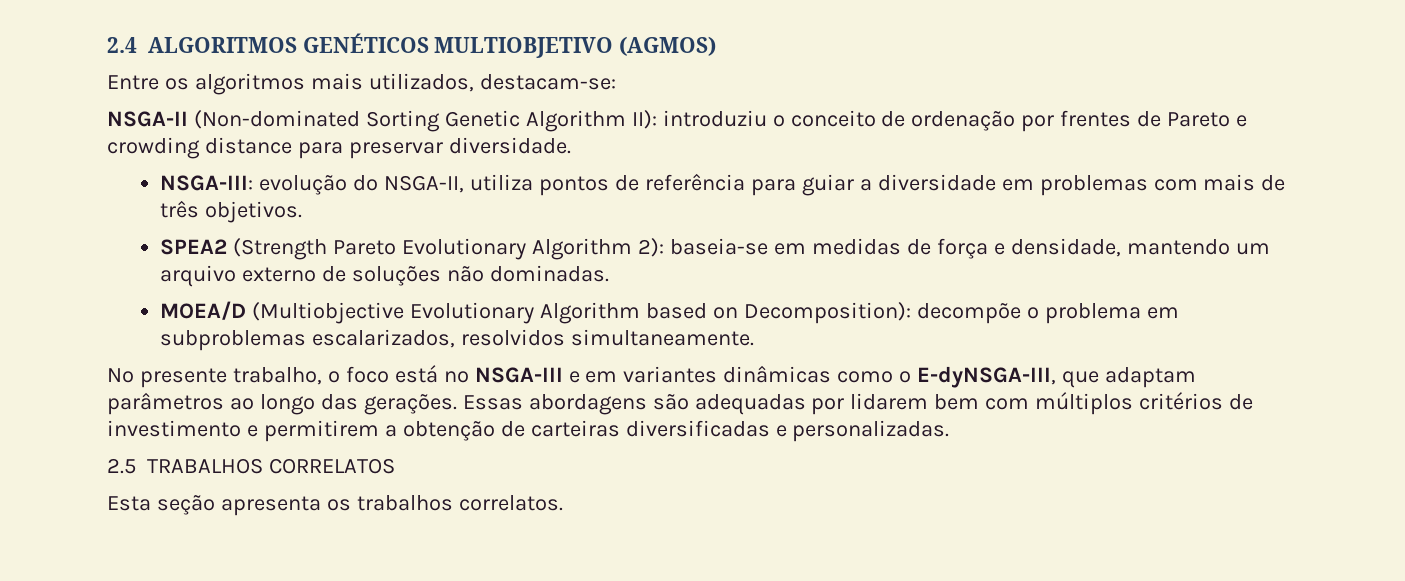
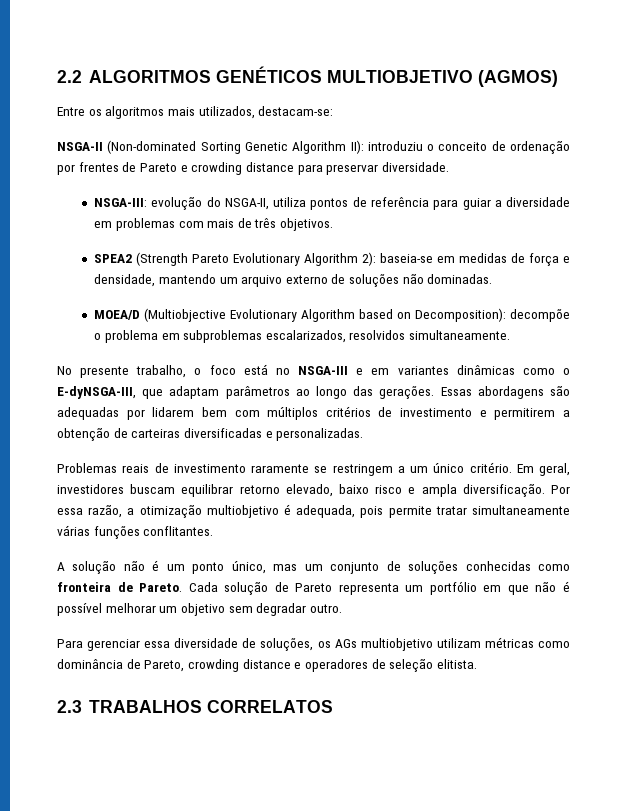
[107,37,137,53] 2.4 -> [57,70,82,83] 2.2
[107,458,395,474] [107,495,563,516] 2.5 TRABALHOS CORRELATOS // Esta seção apresenta os trabalhos correlatos. -> [57,462,570,476] [57,483,570,497] [57,504,570,518] [57,525,214,539] [57,560,570,574] [57,581,571,595] [57,603,342,616] [57,637,570,651] [57,658,477,672] [57,700,333,713] Problemas reais de investimento raramente se restringem a um único critério. Em geral, investidores buscam equilibrar retorno elevado, baixo risco e ampla diversificação. Por essa razão, a otimização multiobjetivo é adequada, pois permite tratar simultaneamente várias funções conflitantes. // A solução não é um ponto único, mas um conjunto de soluções conhecidas como fronteira de Pareto. Cada solução de Pareto representa um portfólio em que não é possível melhorar um objetivo sem degradar outro. // Para gerenciar essa diversidade de soluções, os AGs multiobjetivo utilizam métricas como dominância de Pareto, crowding distance e operadores de seleção elitista. // 2.3 TRABALHOS CORRELATOS

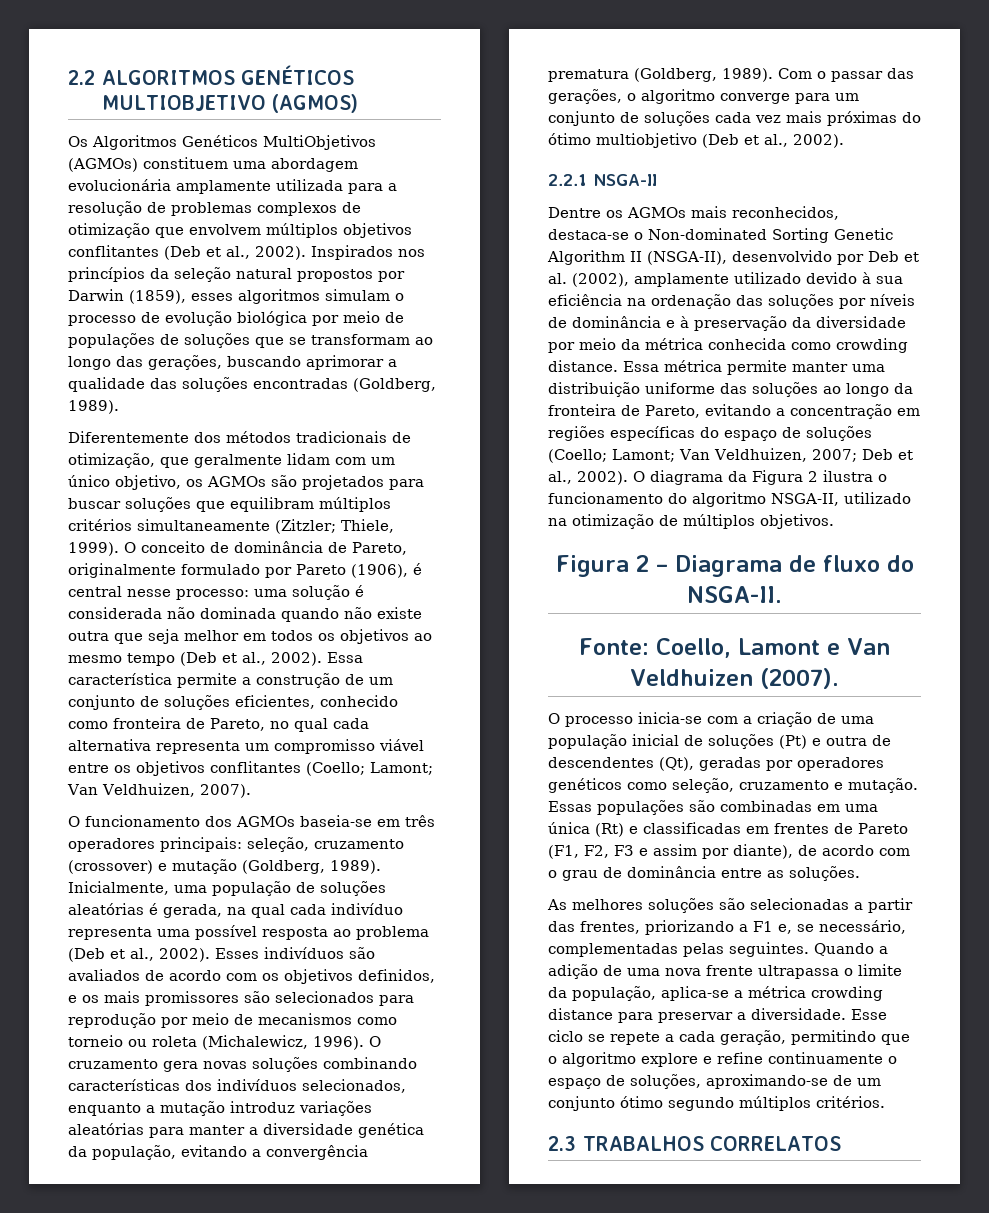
[57,106,334,119] [57,140,571,154] [57,162,188,175] Entre os algoritmos mais utilizados, destacam-se: // NSGA-II (Non-dominated Sorting Genetic Algorithm II): introduziu o conceito de ordenação por frentes de Pareto e -> [68,135,376,150] [68,157,358,172] [68,179,397,194] [68,201,361,216] [68,223,412,238] [68,245,425,260] [68,267,405,282] [68,289,404,304] [68,311,404,326] [68,333,433,348] [68,355,397,370] [68,377,436,392] [68,400,119,414] [68,431,411,443] [68,453,395,468] [68,475,424,490] [68,497,391,512] [68,519,394,534] [68,541,407,556] [68,563,422,578] [68,585,364,600] [68,607,422,622] [68,629,432,644] [68,652,363,666] [68,673,393,688] [68,695,398,710] [68,717,369,732] [68,739,424,754] [68,761,433,776] [67,783,251,798] [68,815,435,827] [68,837,404,852] [68,859,381,874] [68,881,386,896] [68,903,403,918] [68,925,429,940] [68,947,375,962] [68,969,435,984] [68,991,414,1006] [68,1013,397,1028] [68,1035,381,1050] [68,1057,417,1072] [68,1079,406,1093] [68,1101,372,1116] [68,1123,424,1138] [68,1145,368,1160] [548,68,914,82] [548,89,859,104] [548,111,921,126] [548,133,844,148] [548,174,658,186] [548,206,839,220] [548,228,893,243] [547,250,919,265] [548,272,903,287] [548,294,915,309] [548,316,906,331] [548,338,908,353] [548,360,885,375] [548,382,913,397] [548,404,920,419] [548,426,872,441] [548,448,913,463] [548,470,887,485] [548,492,911,507] [548,514,834,529] [555,555,914,577] [687,586,782,603] [579,638,890,658] [630,668,839,689] [548,712,874,727] [548,734,891,749] [548,757,884,771] [548,778,918,793] [548,800,878,815] [548,822,908,837] [548,844,910,859] [548,866,860,881] [547,898,913,913] [548,920,906,935] [548,942,888,957] [548,964,902,979] [548,986,806,1001] Os Algoritmos Genéticos MultiObjetivos (AGMOs) constituem uma abordagem evolucionária amplamente utilizada para a resolução de problemas complexos de otimização que envolvem múltiplos objetivos conflitantes (Deb et al., 2002). Inspirados nos princípios da seleção natural propostos por Darwin (1859), esses algoritmos simulam o processo de evolução biológica por meio de populações de soluções que se transformam ao longo das gerações, buscando aprimorar a qualidade das soluções encontradas (Goldberg, 1989). // Diferentemente dos métodos tradicionais de otimização, que geralmente lidam com um único objetivo, os AGMOs são projetados para buscar soluções que equilibram múltiplos critérios simultaneamente (Zitzler; Thiele, 1999). O conceito de dominância de Pareto, originalmente formulado por Pareto (1906), é central nesse processo: uma solução é considerada não dominada quando não existe outra que seja melhor em todos os objetivos ao mesmo tempo (Deb et al., 2002). Essa característica permite a construção de um conjunto de soluções eficientes, conhecido como fronteira de Pareto, no qual cada alternativa representa um compromisso viável entre os objetivos conflitantes (Coello; Lamont; Van Veldhuizen, 2007). // O funcionamento dos AGMOs baseia-se em três operadores principais: seleção, cruzamento (crossover) e mutação (Goldberg, 1989). Inicialmente, uma população de soluções aleatórias é gerada, na qual cada indivíduo representa uma possível resposta ao problema (Deb et al., 2002). Esses indivíduos são avaliados de acordo com os objetivos definidos, e os mais promissores são selecionados para reprodução por meio de mecanismos como torneio ou roleta (Michalewicz, 1996). O cruzamento gera novas soluções combinando características dos indivíduos selecionados, enquanto a mutação introduz variações aleatórias para manter a diversidade genética da população, evitando a convergência prematura (Goldberg, 1989). Com o passar das gerações, o algoritmo converge para um conjunto de soluções cada vez mais próximas do ótimo multiobjetivo (Deb et al., 2002). // 2.2.1 NSGA-II // Dentre os AGMOs mais reconhecidos, destaca-se o Non-dominated Sorting Genetic Algorithm II (NSGA-II), desenvolvido por Deb et al. (2002), amplamente utilizado devido à sua eficiência na ordenação das soluções por níveis de dominância e à preservação da diversidade por meio da métrica conhecida como crowding distance. Essa métrica permite manter uma distribuição uniforme das soluções ao longo da fronteira de Pareto, evitando a concentração em regiões específicas do espaço de soluções (Coello; Lamont; Van Veldhuizen, 2007; Deb et al., 2002). O diagrama da Figura 2 ilustra o funcionamento do algoritmo NSGA-II, utilizado na otimização de múltiplos objetivos. // Figura 2 – Diagrama de fluxo do NSGA-II. // Fonte: Coello, Lamont e Van Veldhuizen (2007). // O processo inicia-se com a criação de uma população inicial de soluções (Pt) e outra de descendentes (Qt), geradas por operadores genéticos como seleção, cruzamento e mutação. Essas populações são combinadas em uma única (Rt) e classificadas em frentes de Pareto (F1, F2, F3 e assim por diante), de acordo com o grau de dominância entre as soluções. // As melhores soluções são selecionadas a partir das frentes, priorizando a F1 e, se necessário, complementadas pelas seguintes. Quando a adição de uma nova frente ultrapassa o limite da população, aplica-se a métrica
(379, 169) none -> [737,1012,746,1020] a
[94,196,570,210] [94,218,334,231] [94,252,571,266] [94,273,493,287] [94,308,570,322] [94,330,511,343] [57,364,570,378] [57,385,570,399] [57,406,570,420] [57,427,364,441] [57,462,570,476] [57,483,570,497] [57,504,570,518] [57,525,214,539] [57,560,570,574] [57,581,571,595] [57,603,342,616] [57,637,570,651] [57,658,477,672] // NSGA-III: evolução do NSGA-II, utiliza pontos de referência para guiar a diversidade em problemas com mais de três objetivos. // SPEA2 (Strength Pareto Evolutionary Algorithm 2): baseia-se em medidas de força e densidade, mantendo um arquivo externo de soluções não dominadas. // MOEA/D (Multiobjective Evolutionary Algorithm based on Decomposition): decompõe o problema em subproblemas escalarizados, resolvidos simultaneamente. // No presente trabalho, o foco está no NSGA-III e em variantes dinâmicas como o E-dyNSGA-III, que adaptam parâmetros ao longo das gerações. Essas abordagens são adequadas por lidarem bem com múltiplos critérios de investimento e permitirem a obtenção de carteiras diversificadas e personalizadas. // Problemas reais de investimento raramente se restringem a um único critério. Em geral, investidores buscam equilibrar retorno elevado, baixo risco e ampla diversificação. Por essa razão, a otimização multiobjetivo é adequada, pois permite tratar simultaneamente várias funções conflitantes. // A solução não é um ponto único, mas um conjunto de soluções conhecidas como fronteira de Pareto. Cada solução de Pareto representa um portfólio em que não é possível melhorar um objetivo sem degradar outro. // Para gerenciar essa diversidade de soluções, os AGs multiobjetivo utilizam métricas como dominância de Pareto, crowding distance e operadores de seleção elitista. -> [851,1009,887,1020] [548,1030,910,1045] [548,1052,897,1067] [548,1074,881,1089] [548,1096,885,1111] Esse ciclo se repete a cada geração, permitindo que o algoritmo explore e refine continuamente o espaço de soluções, aproximando-se de um conjunto ótimo segundo múltiplos critérios.

